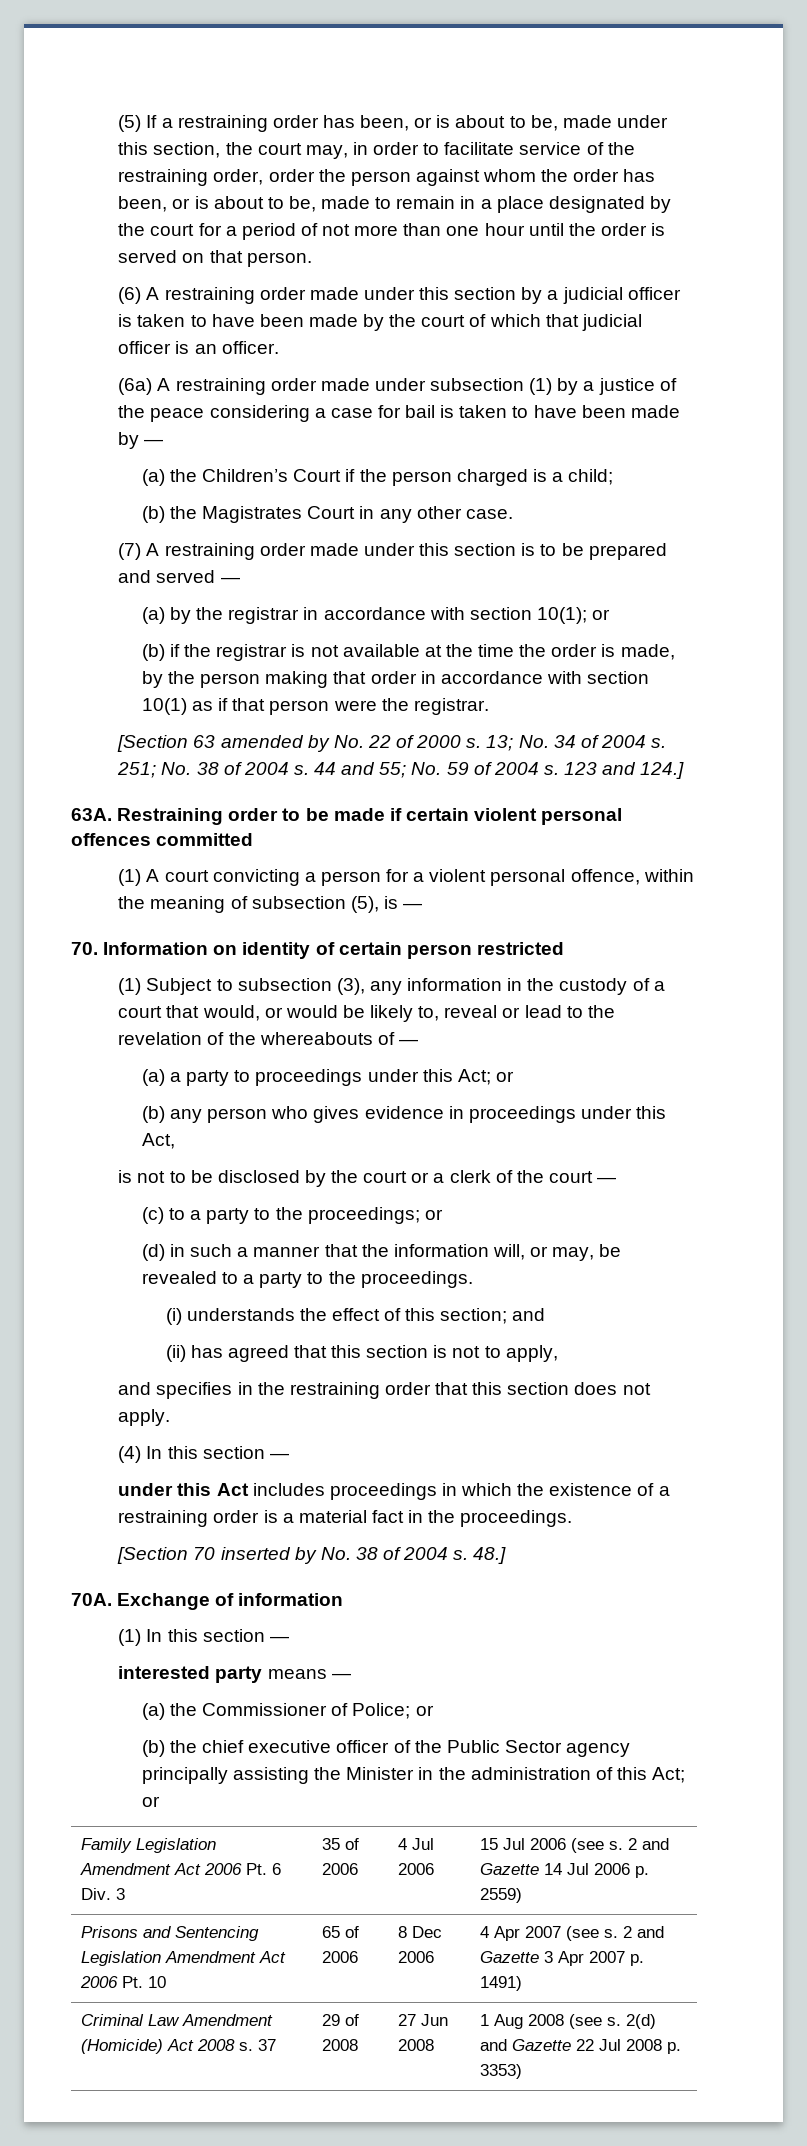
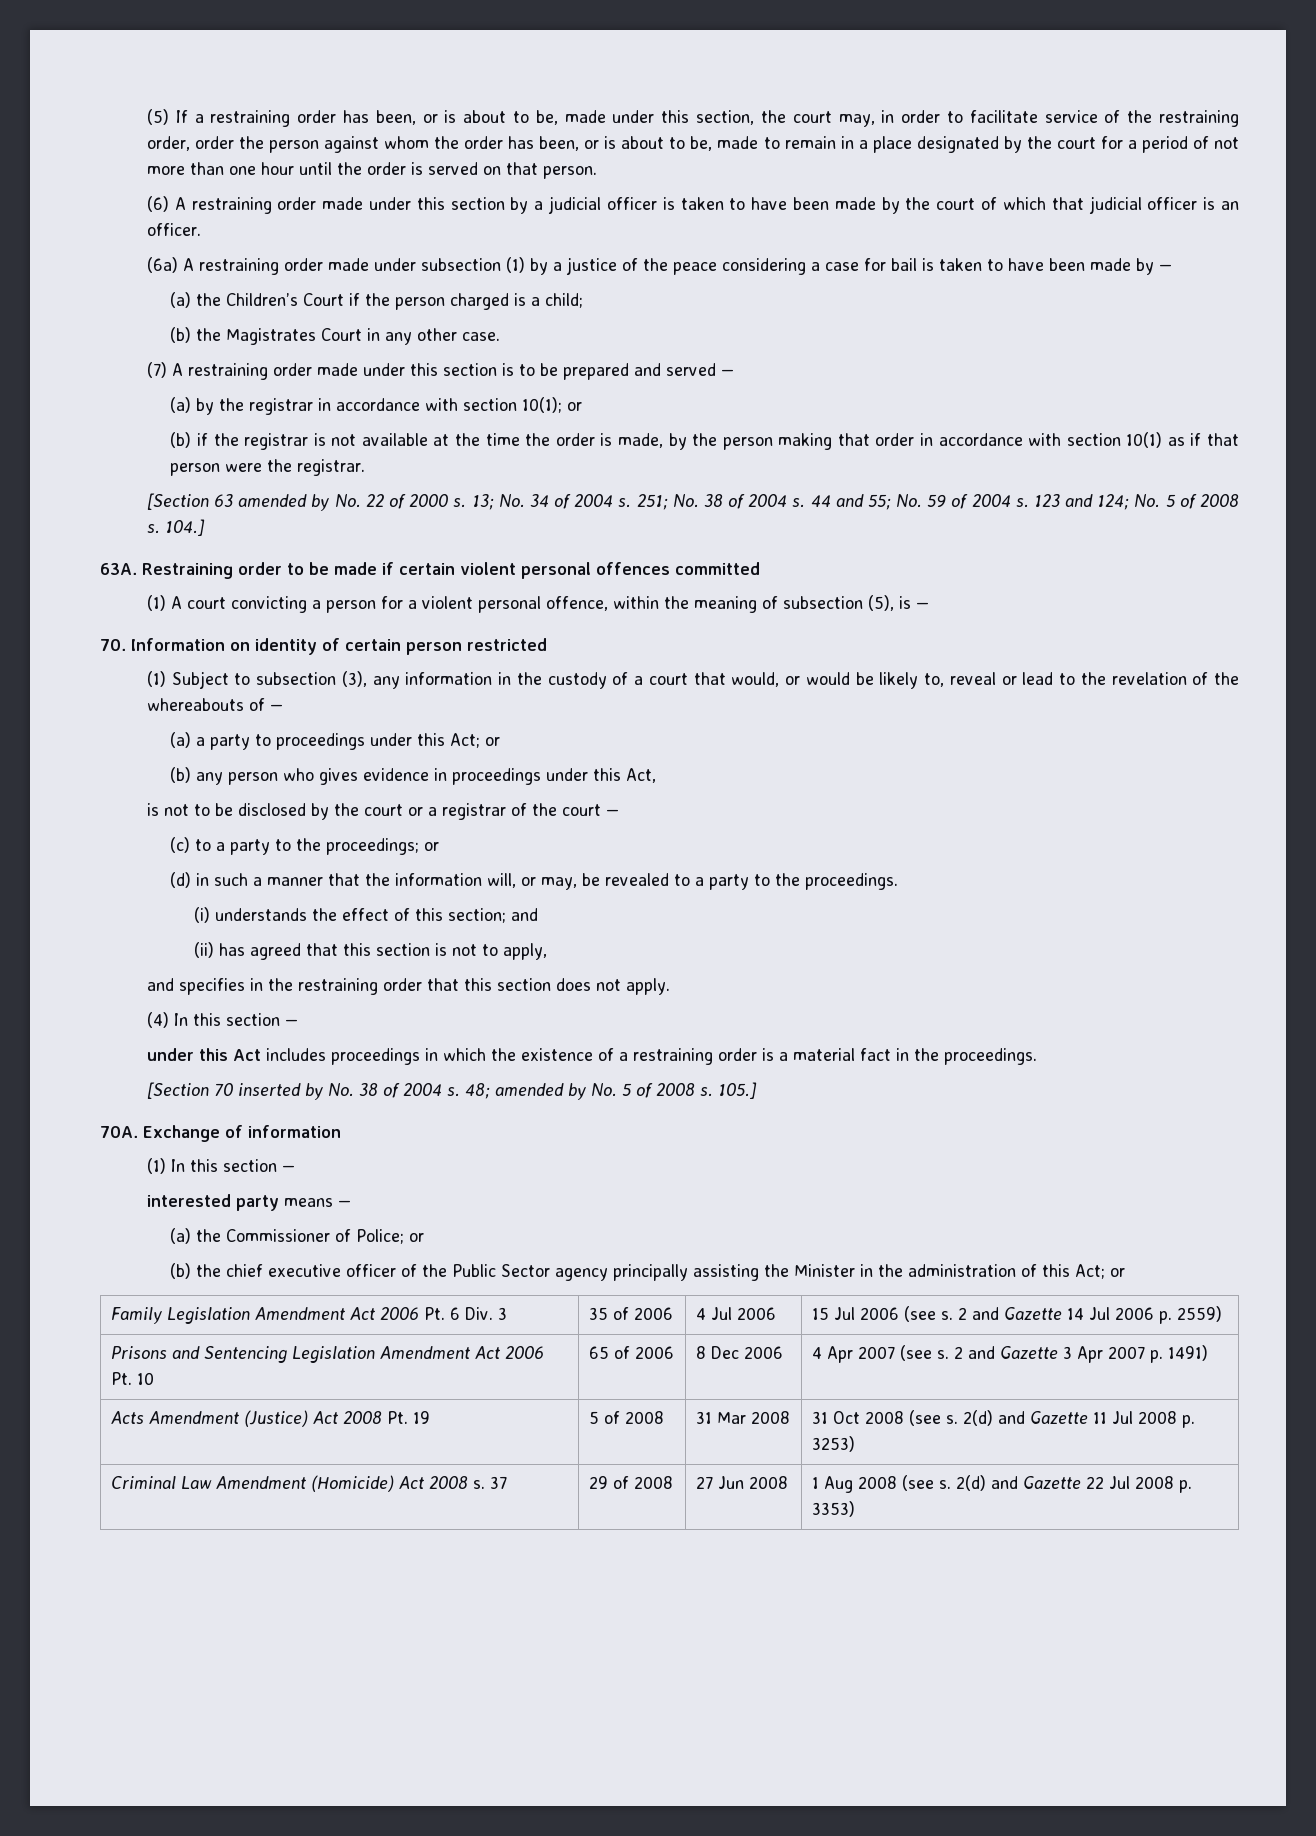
[640,762,685,779] 124.] -> [1097,494,1239,510] [146,519,205,536] 124; No. 5 of 2008 s. 104.]
[449,1170,491,1183] clerk -> [441,803,506,820] registrar
[473,1547,507,1564] 48.] -> [464,1082,757,1100] 48; amended by No. 5 of 2008 s. 105.]
(522, 1983) none -> [111,1410,431,1427] [589,1411,665,1424] [696,1411,791,1424] [812,1410,1196,1428] [812,1436,856,1452] // Acts Amendment (Justice) Act 2008 Pt. 19 | 5 of 2008 | 31 Mar 2008 | 31 Oct 2008 (see s. 2(d) and Gazette 11 Jul 2008 p. 3253)

